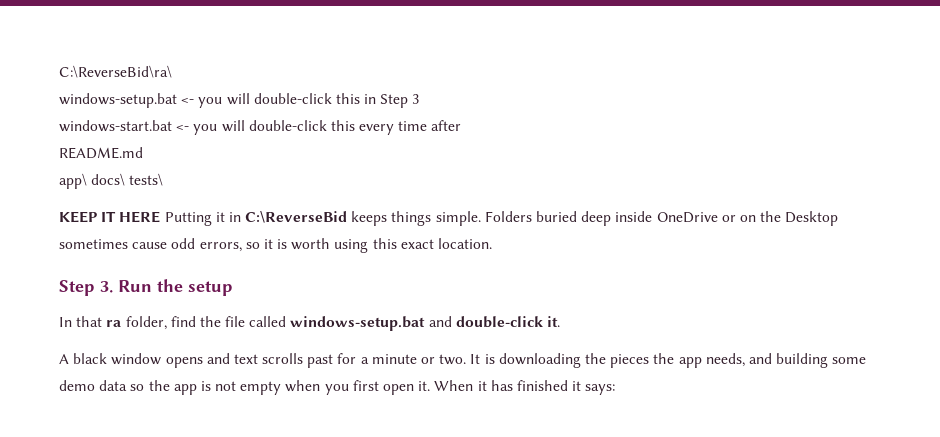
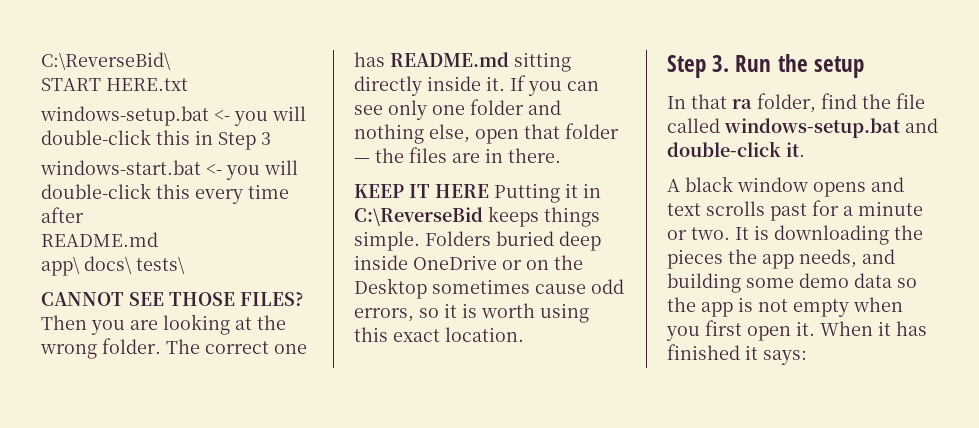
[59,65,172,78] C:\ReverseBid\ra\ -> [41,52,171,70] [41,78,188,91] C:\ReverseBid\ // START HERE.txt
(164, 179) none -> [41,292,304,306] [41,314,286,335] [40,338,307,359] [354,52,571,72] [354,75,599,96] [354,99,561,120] [354,123,619,144] [354,147,561,163] // CANNOT SEE THOSE FILES? Then you are looking at the wrong folder. The correct one has README.md sitting directly inside it. If you can see only one folder and nothing else, open that folder — the files are in there.

